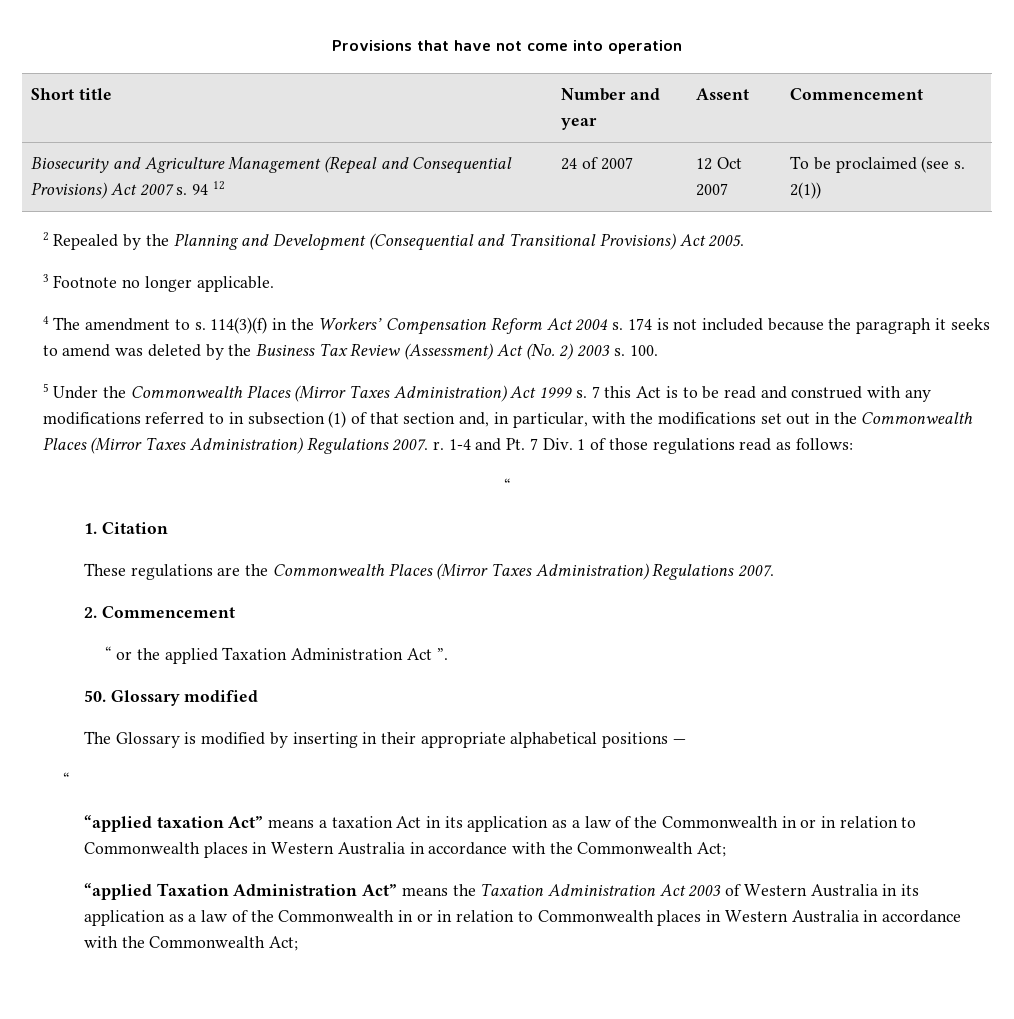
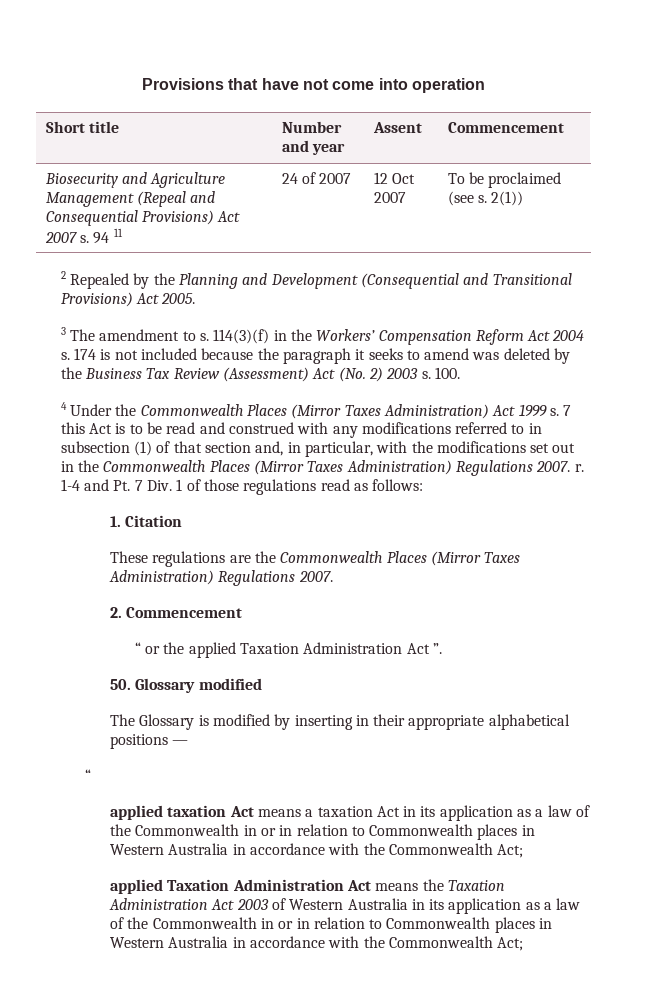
[212,181,225,190] 12 -> [113,228,123,237] 11
[53,275,274,292] [42,316,49,324] Footnote no longer applicable. // 4 -> (66, 331) none
[42,383,49,392] 5 -> [60,402,67,410] 4
[503,478,511,492] // “ -> (424, 485) none
[83,815,264,832] “applied taxation Act” -> [109,805,254,820] applied taxation Act
[83,883,398,900] “applied Taxation Administration Act” -> [109,879,371,894] applied Taxation Administration Act

